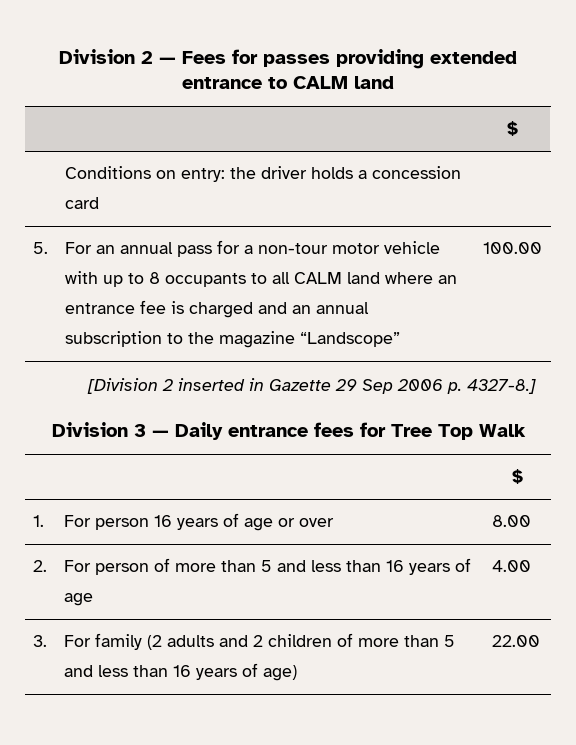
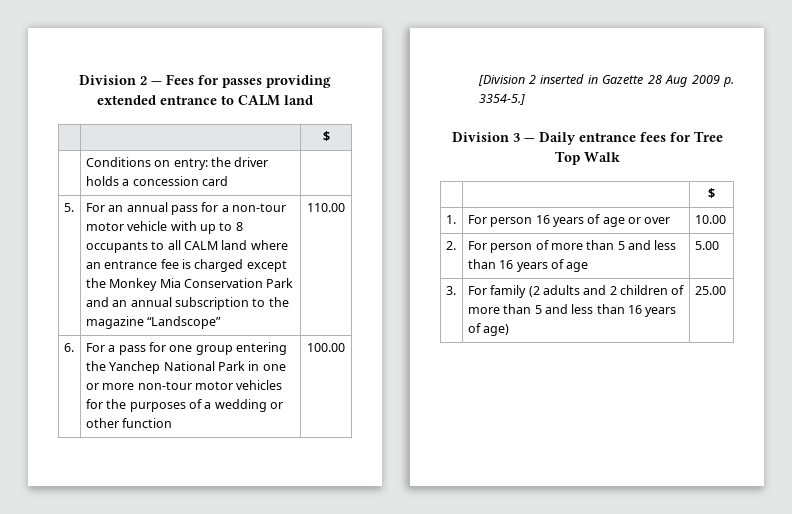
(254, 310) none -> [246,260,287,272] [85,278,294,291] except the Monkey Mia Conservation Park
(401, 339) none -> [307,203,345,212] [63,343,74,352] [85,342,288,355] [85,361,286,374] [85,380,283,390] [85,399,284,412] [85,418,173,428] | 110.00 // 6. | For a pass for one group entering the Yanchep National Park in one or more non-tour motor vehicles for the purposes of a wedding or other function
[334,379,536,394] 29 Sep 2006 p. 4327-8.] -> [647,75,735,87] [478,94,525,105] 28 Aug 2009 p. 3354-5.]
[492,515,532,527] 8.00 -> [694,215,726,224] 10.00
[492,560,532,572] 4.00 -> [694,241,719,250] 5.00
[492,635,541,647] 22.00 -> [694,286,726,295] 25.00

